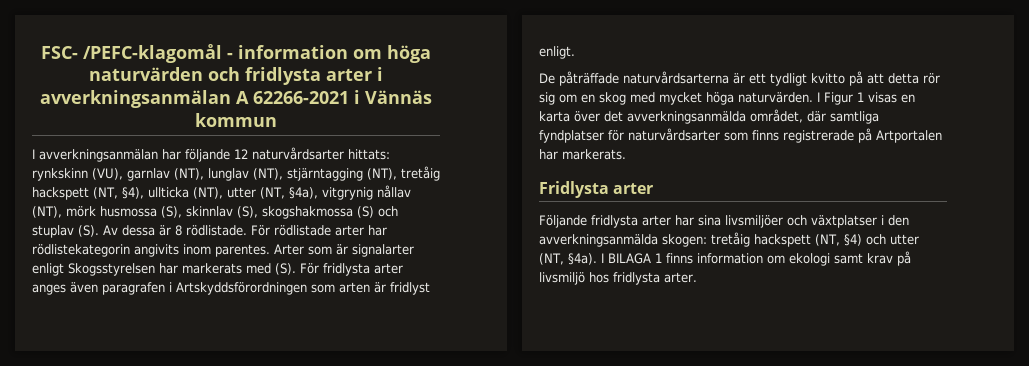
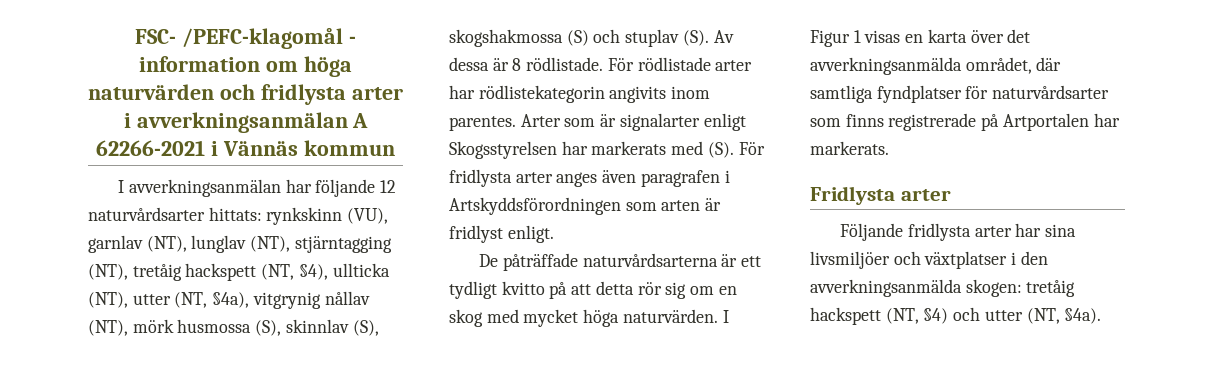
[601,251,911,266] [539,272,697,285] I BILAGA 1 finns information om ekologi samt krav på livsmiljö hos fridlysta arter. -> (1102, 316) none

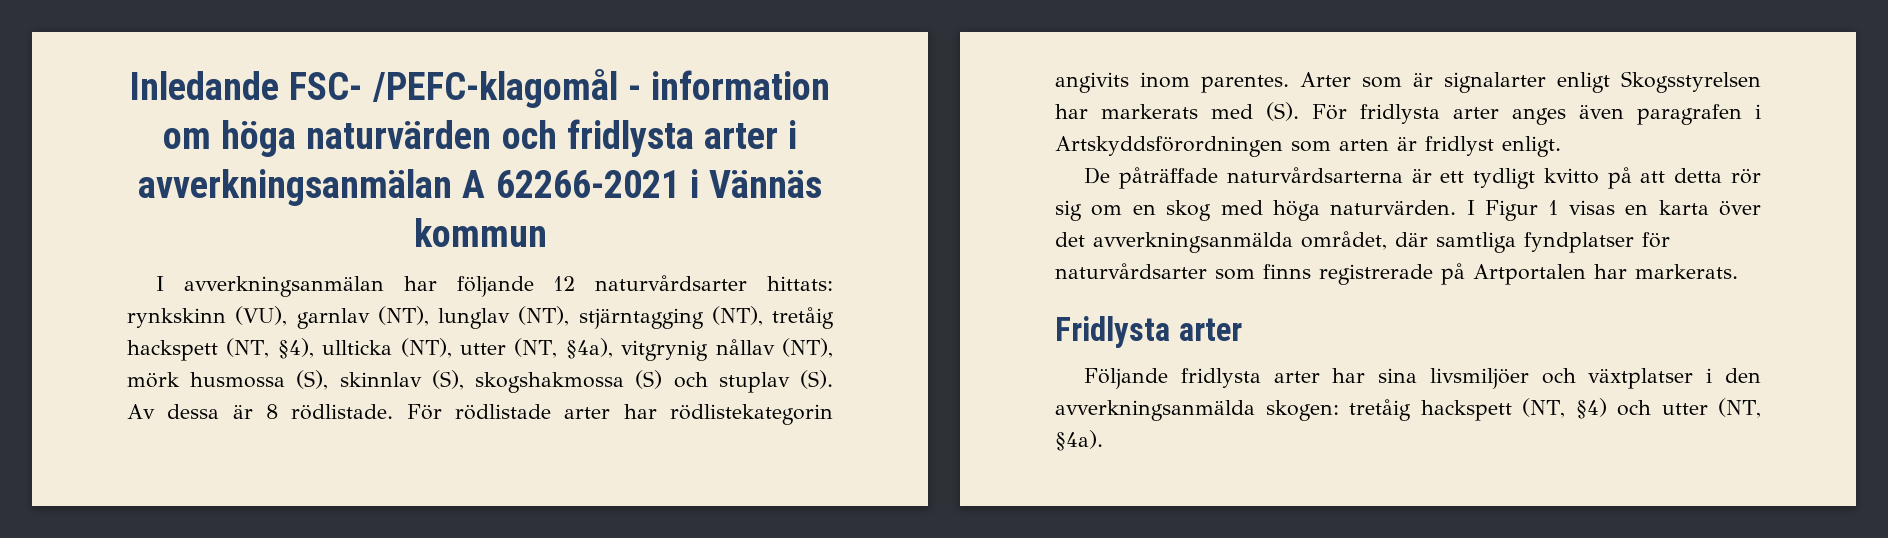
(135, 36) none -> [129,71,279,100] Inledande
[523,309,579,327] mycket -> (1263, 207) none

